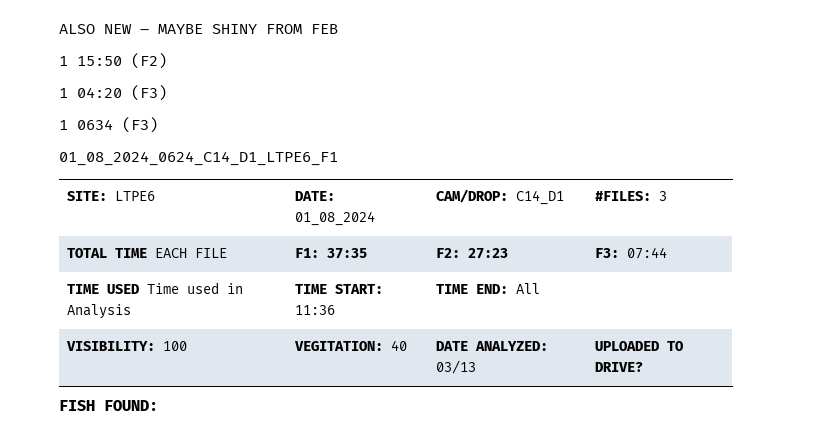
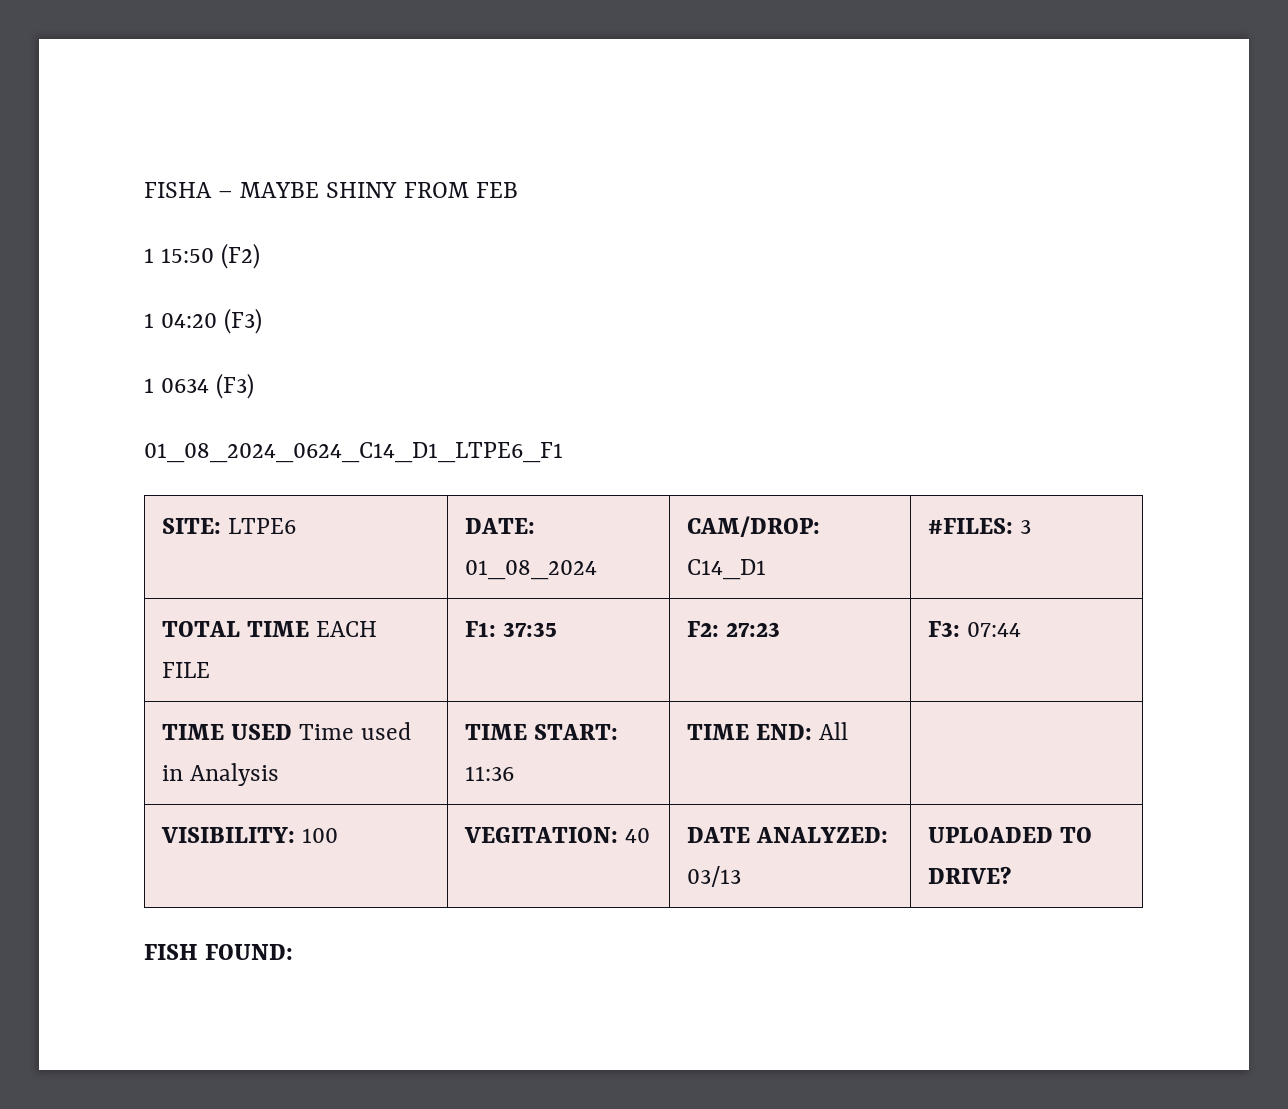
[59,24,132,34] ALSO NEW -> [144,182,212,198] FISHA

